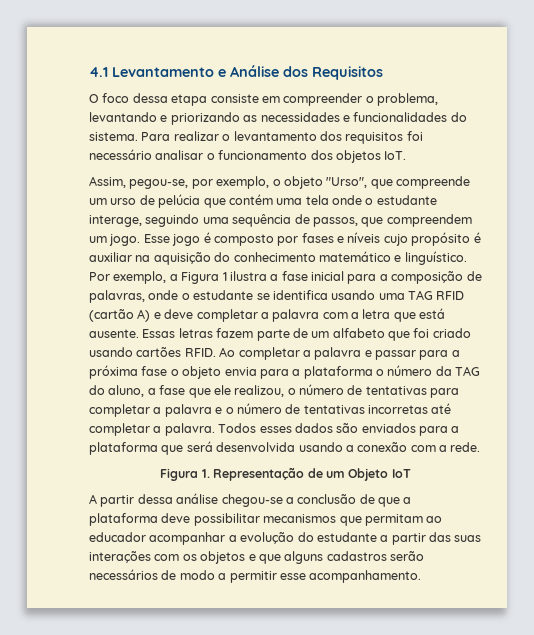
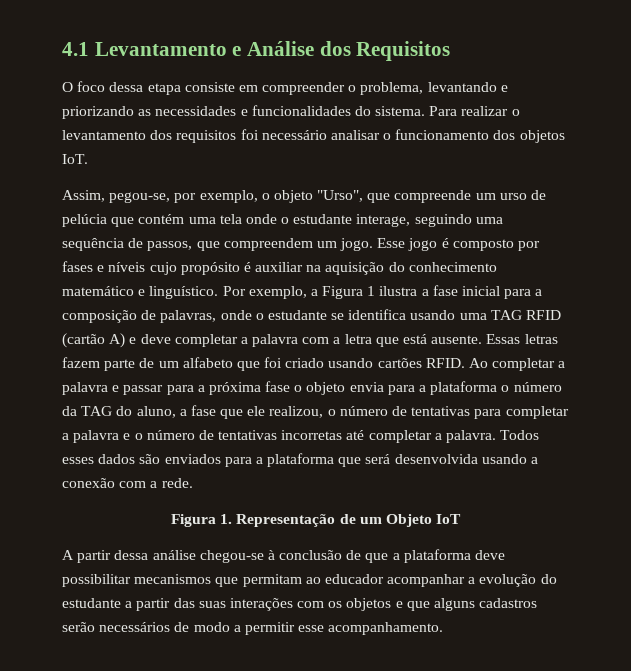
[285,497,294,504] a -> [267,550,275,560] à

